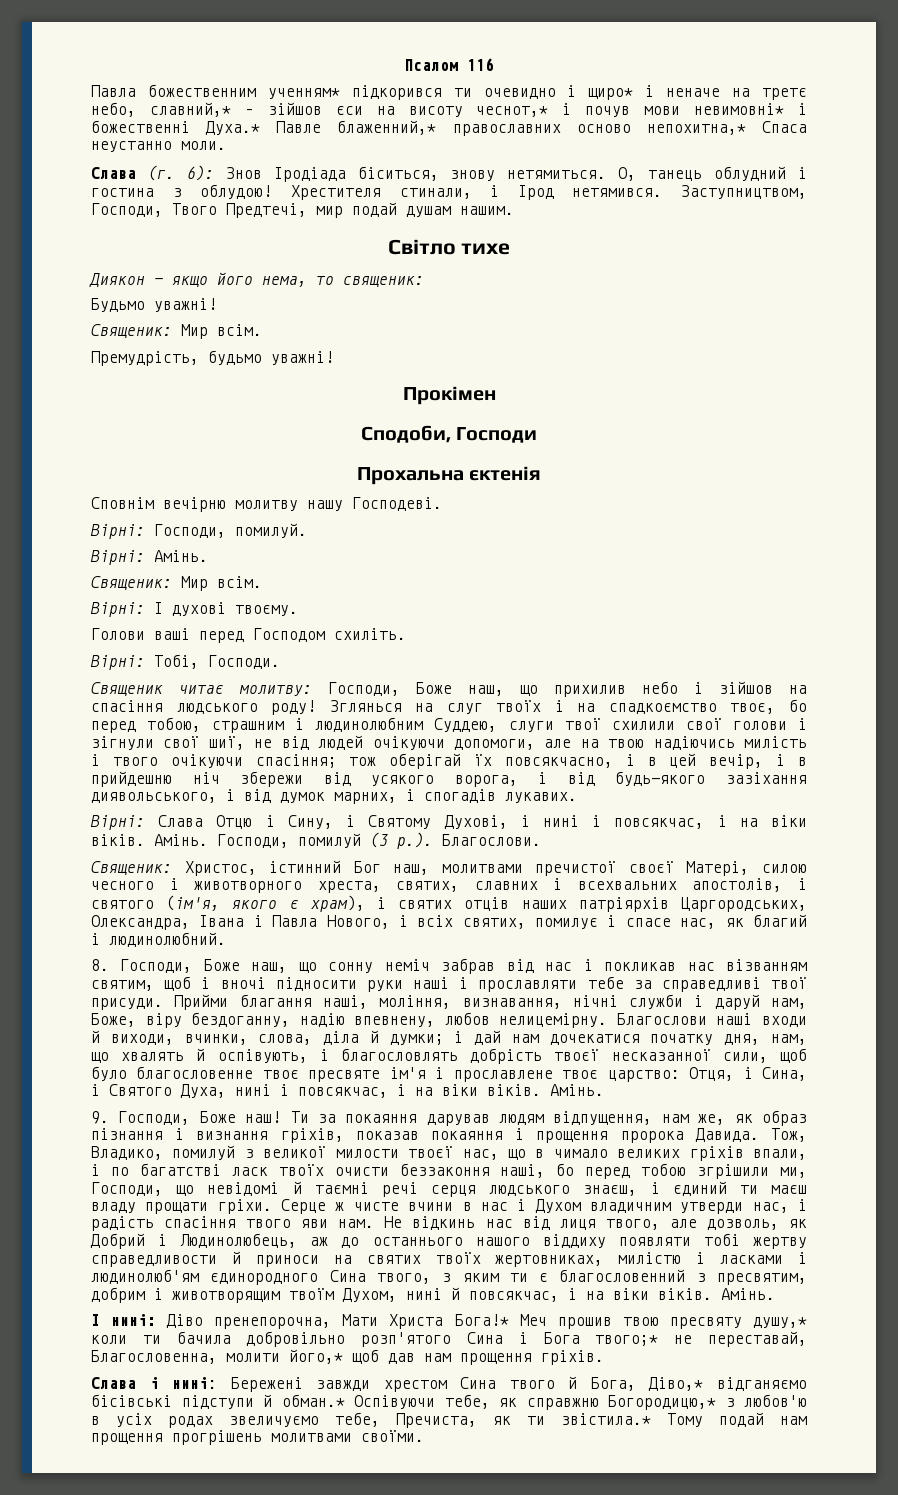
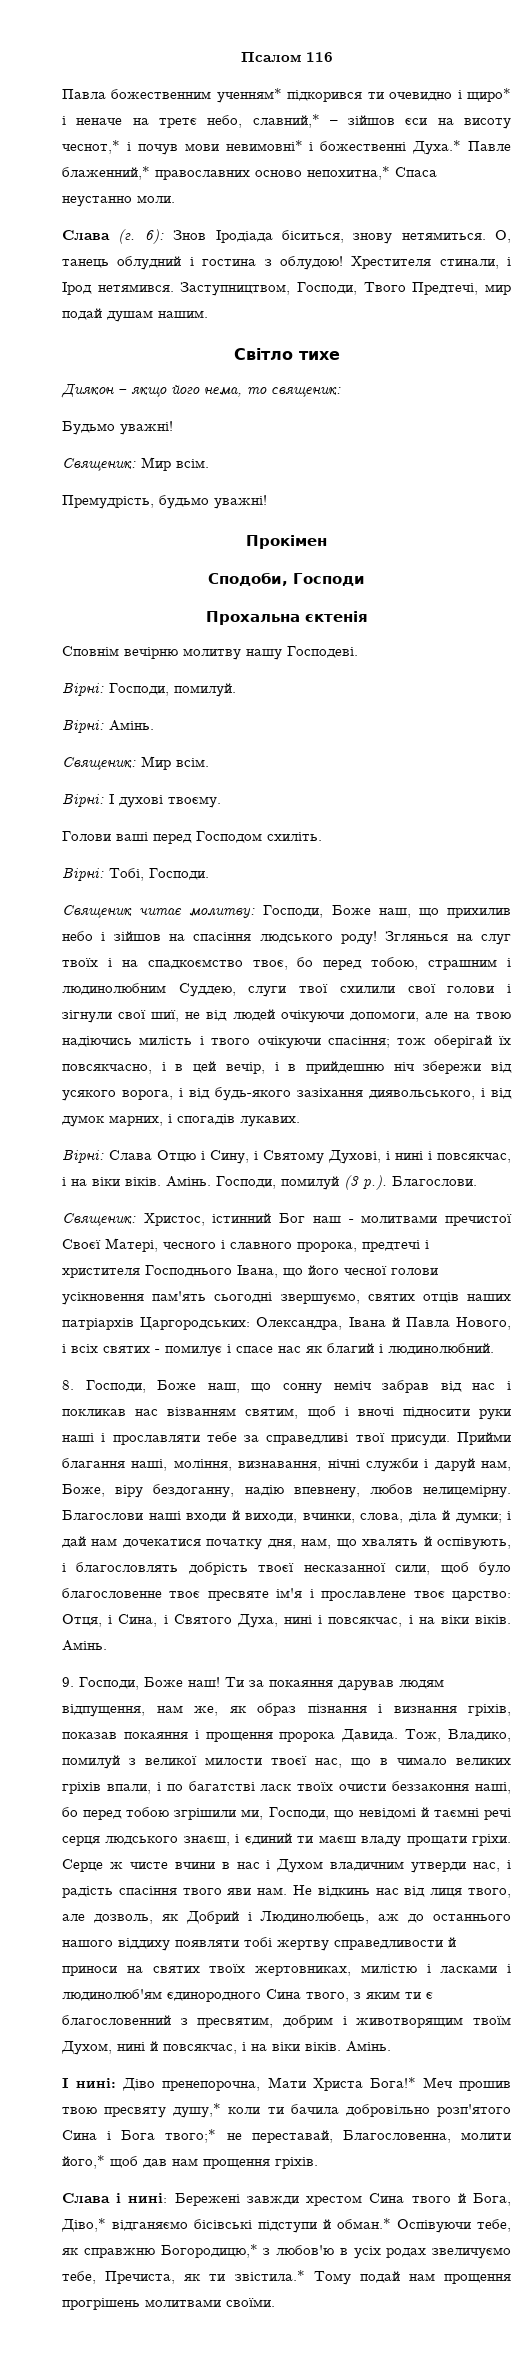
[393,861,807,876] [91,878,807,893] [91,895,386,912] наш, молитвами пречистої своєї Матері, силою чесного і животворного хреста, святих, славних і всехвальних апостолів, і святого (ім'я, якого є храм), і -> [312,1214,512,1226] [62,1238,429,1252] [62,1265,438,1278] [62,1291,360,1305] наш - молитвами пречистої Своєї Матері, чесного і славного пророка, предтечі і христителя Господнього Івана, що його чесної голови усікновення пам'ять сьогодні звершуємо,
[578,897,807,912] патріярхів Царгородських, -> [62,1317,251,1330] патріархів Царгородських:
[253,915,263,927] і -> [391,1317,400,1327] й
[462,918,526,929] святих, -> [103,1346,160,1353] святих -
[680,918,717,929] нас, -> [278,1346,301,1353] нас

